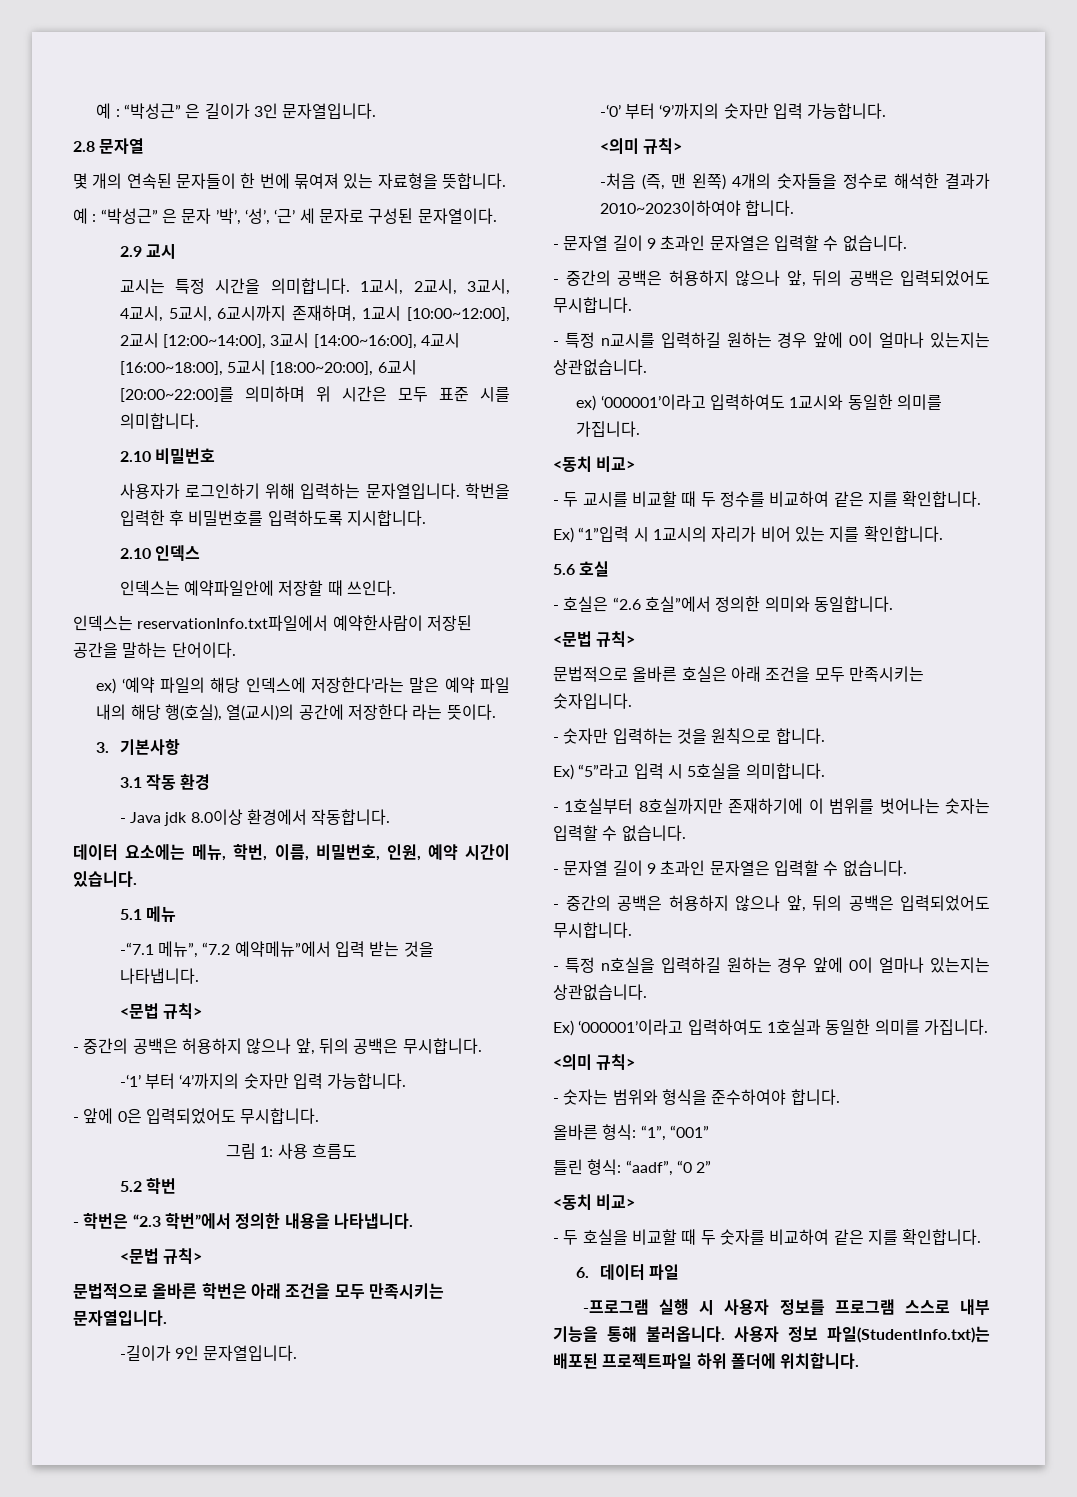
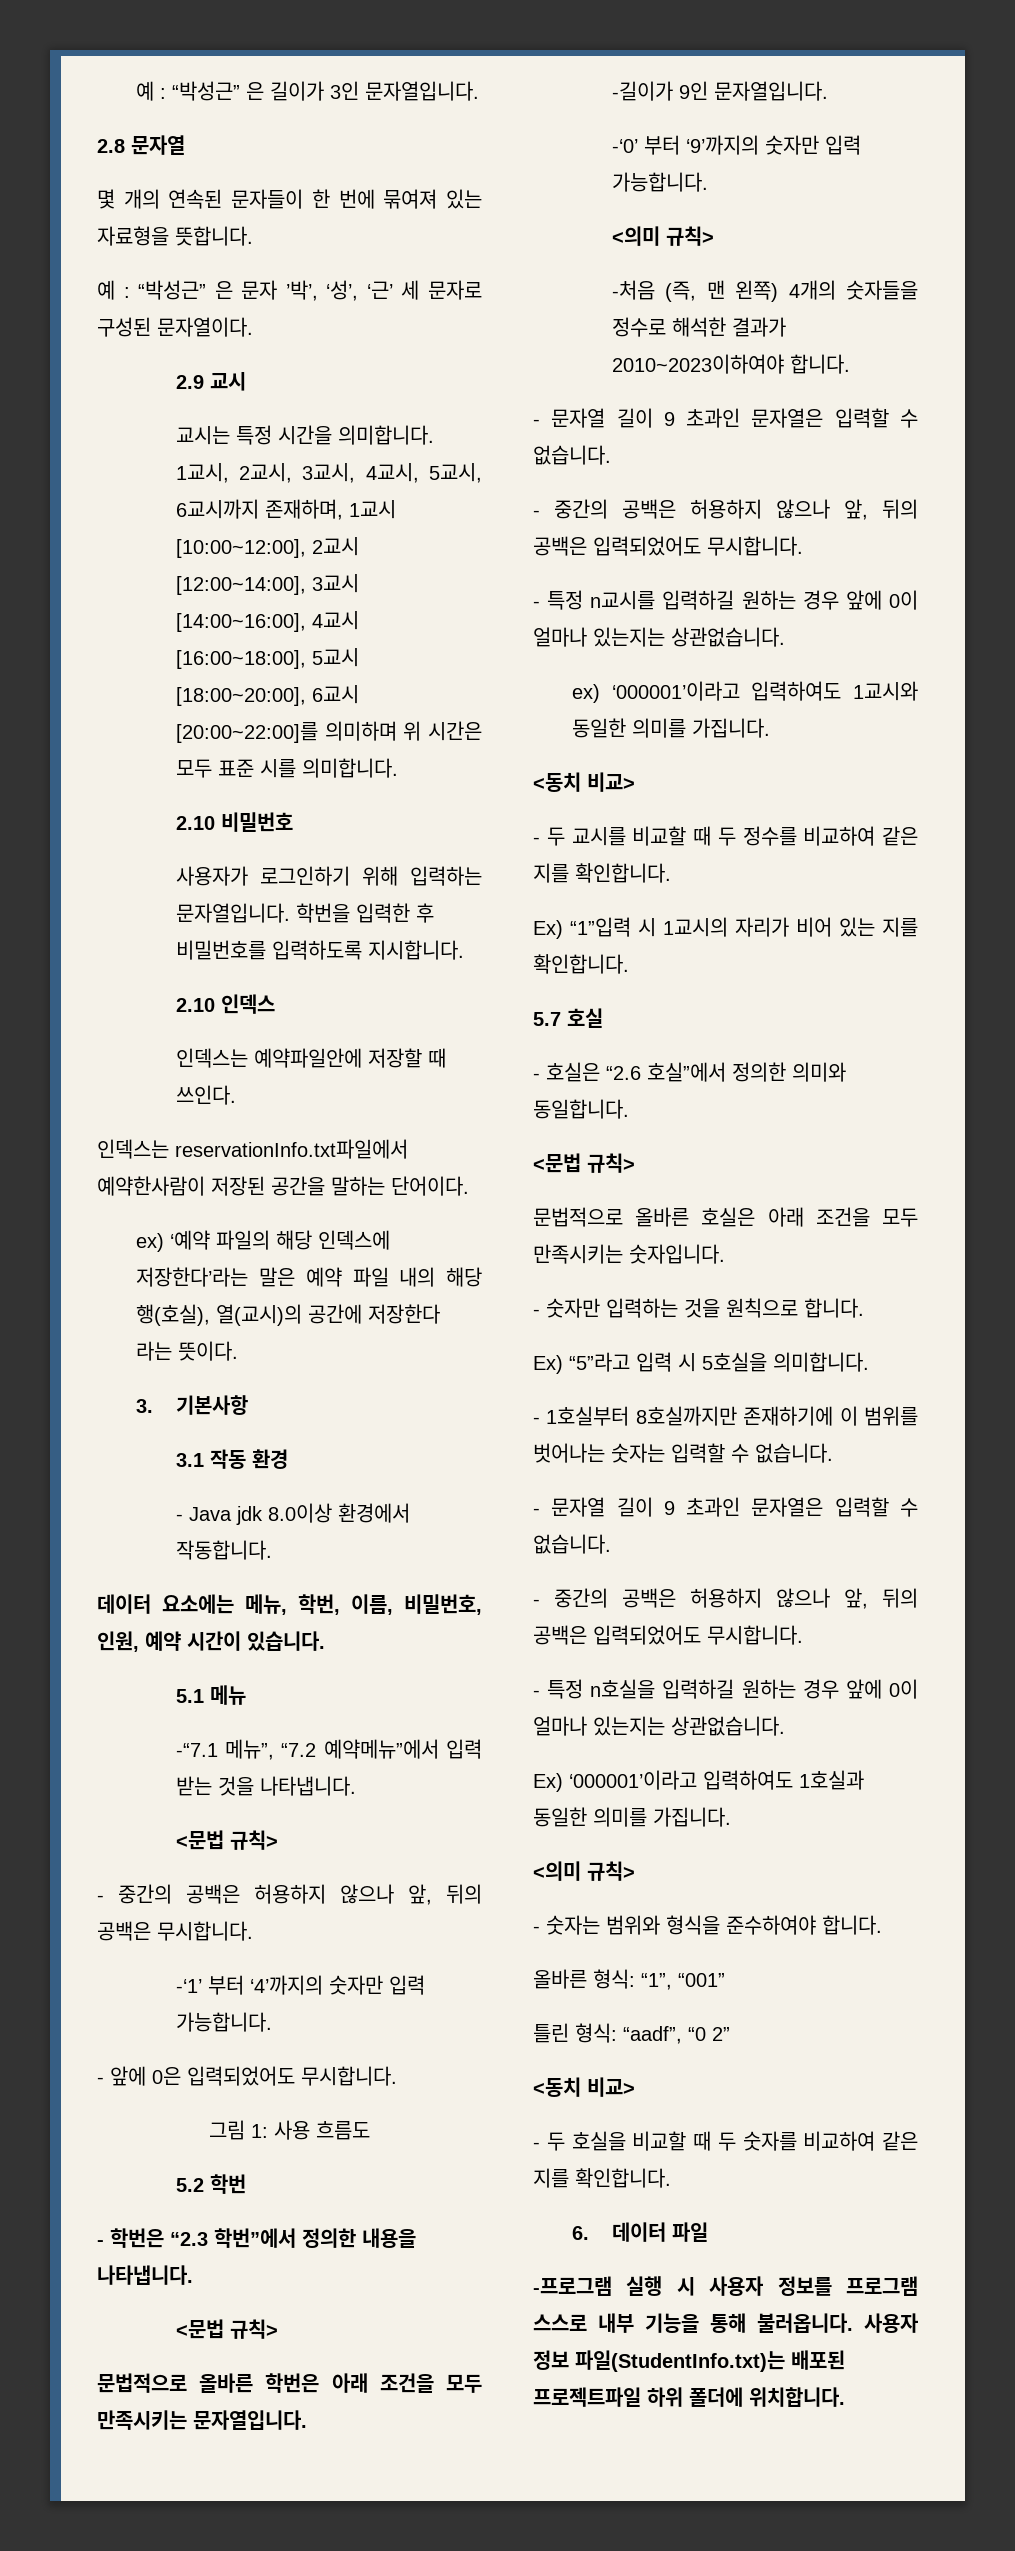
[553,564,575,575] 5.6 -> [533,1012,561,1026] 5.7

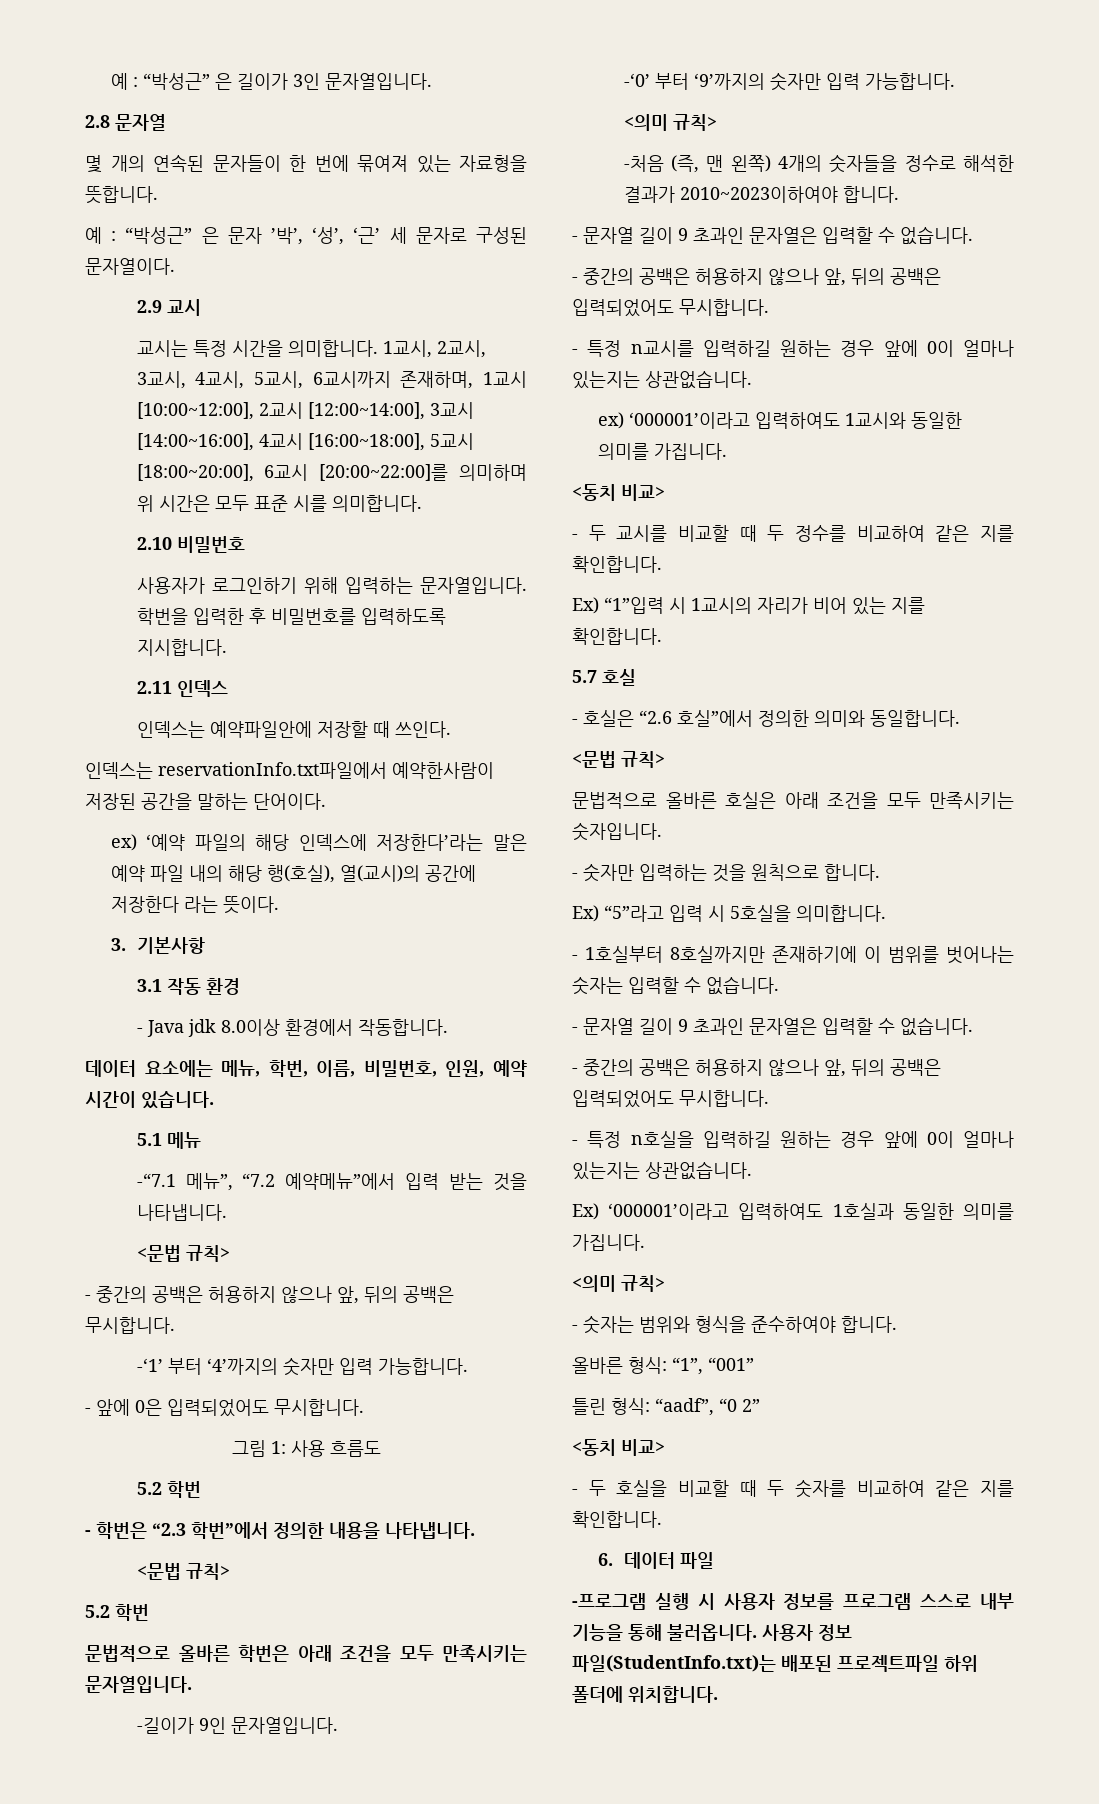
[175,998,215,1012] 2.10 -> [136,681,172,694] 2.11
(278, 2329) none -> [85,1604,149,1621] // 5.2 학번

